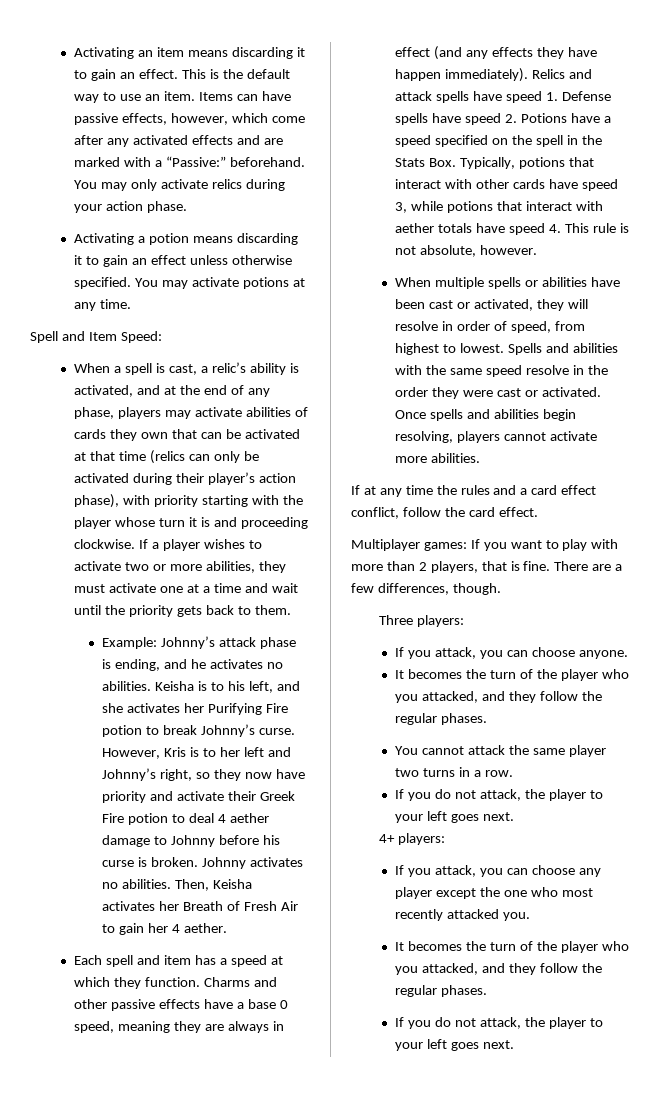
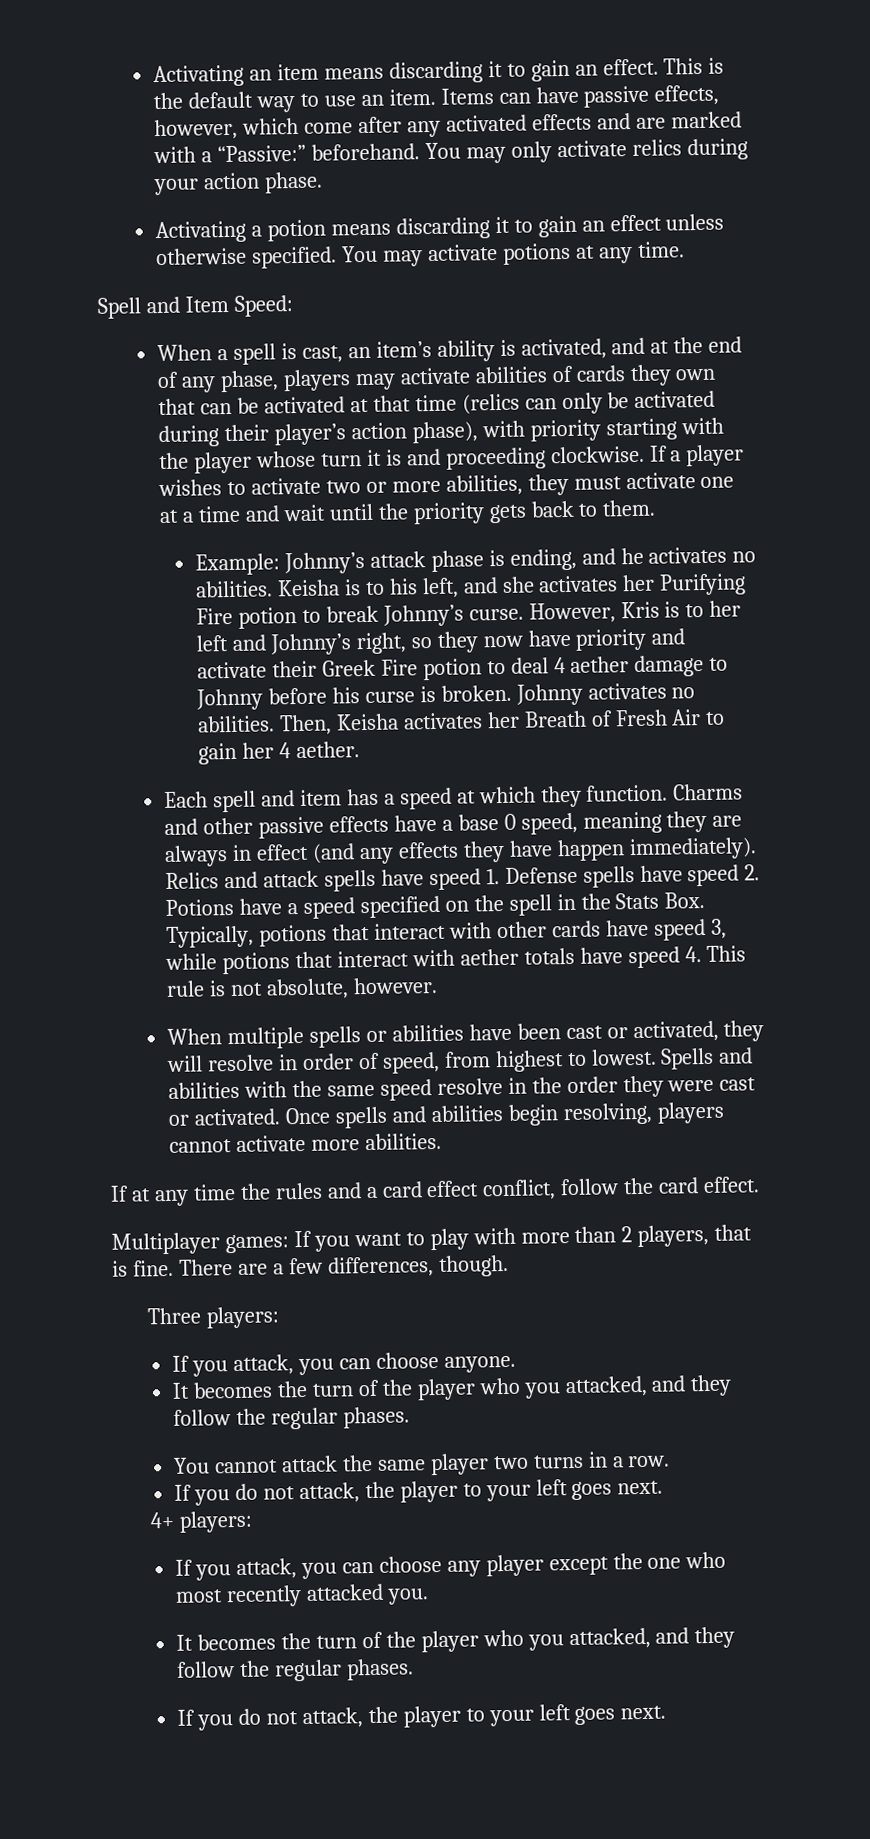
[200,362,246,373] a relic’s -> [347,340,432,359] an item’s

